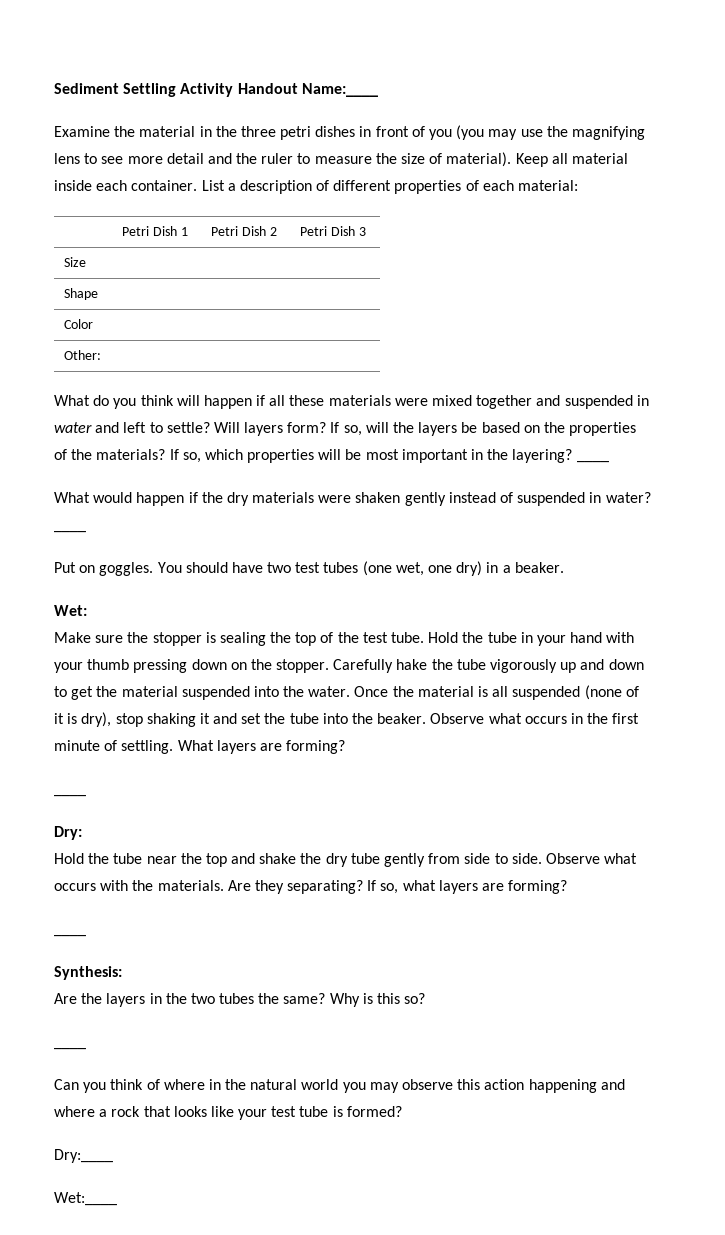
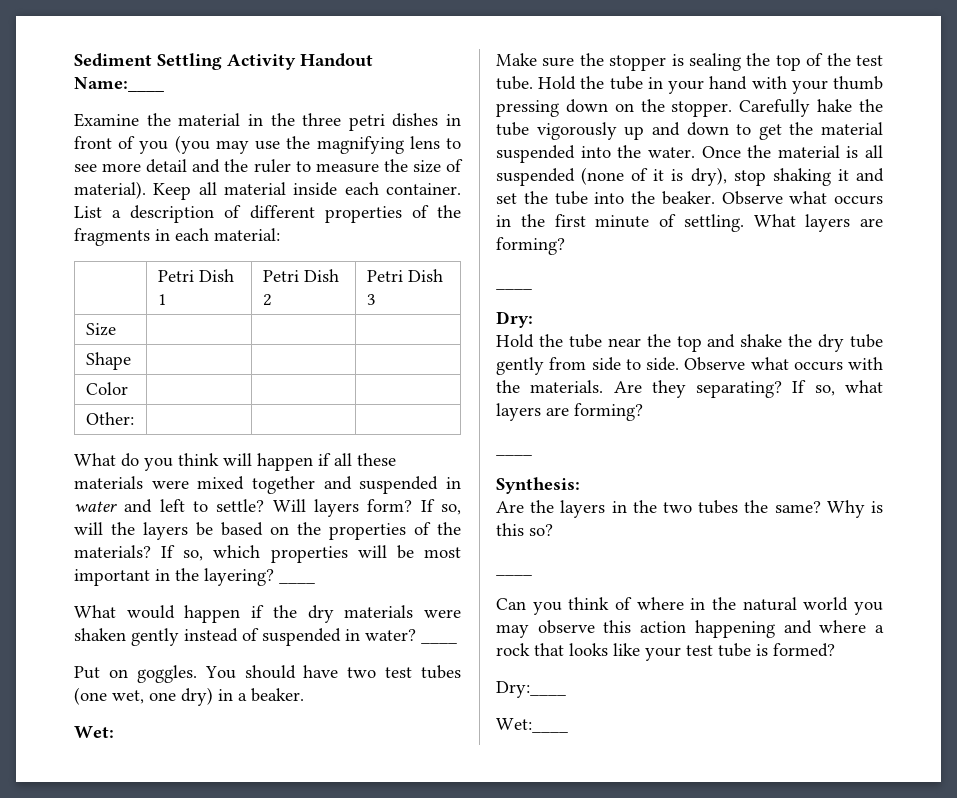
(479, 185) none -> [437,205,461,218] [74,228,170,246] the fragments in

